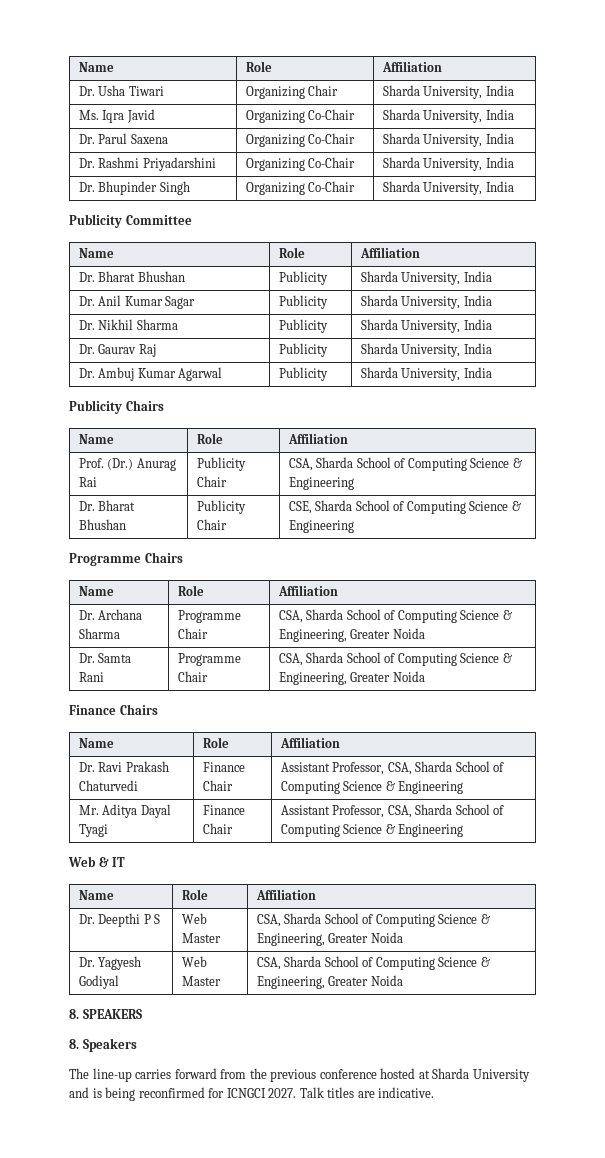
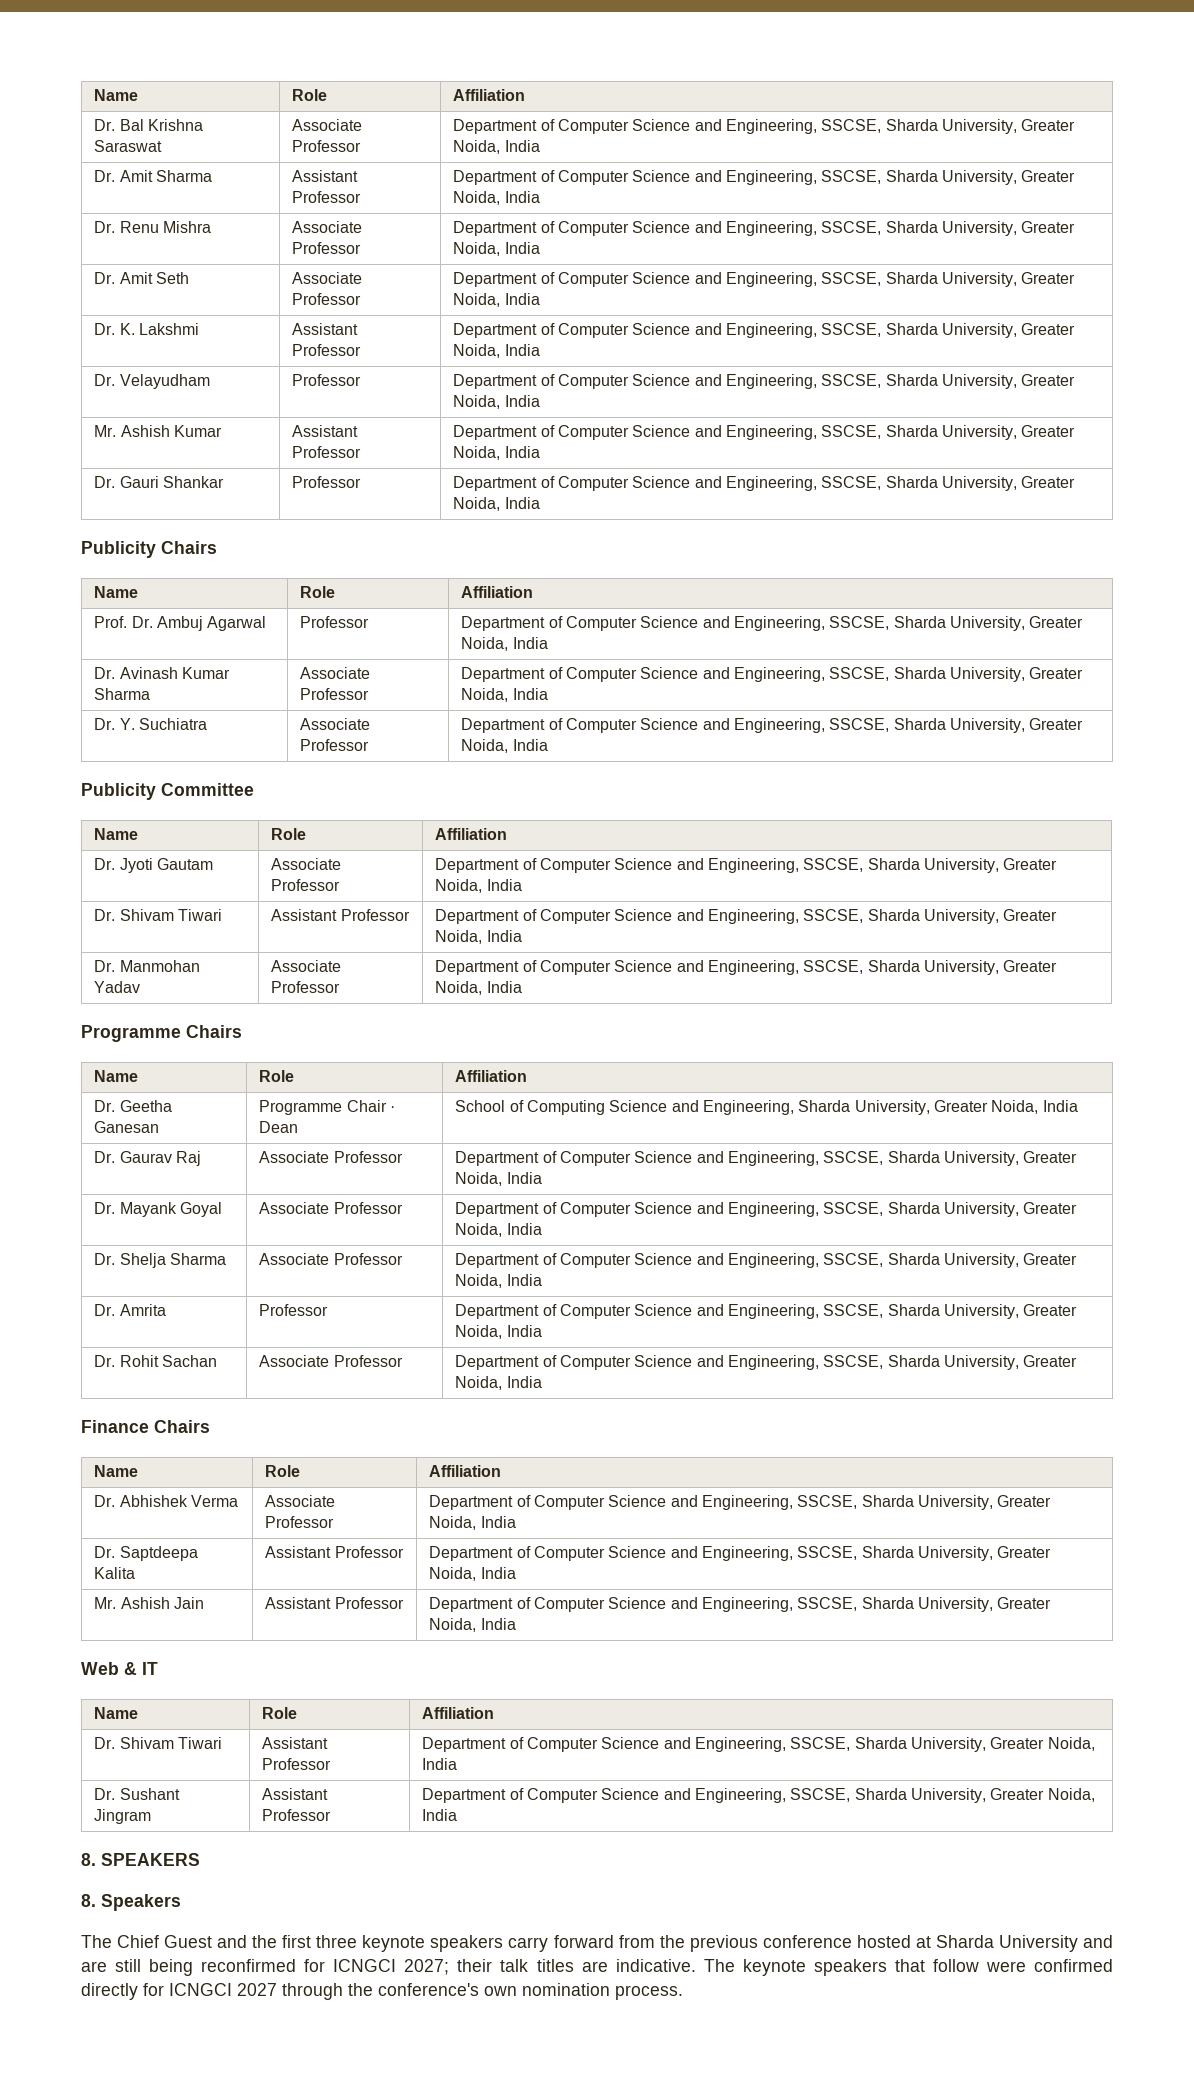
[78,62,114,72] [245,61,272,72] [381,61,442,72] [78,85,164,96] [245,85,339,99] [382,85,514,99] [78,109,155,123] [245,109,356,123] [382,109,514,123] [78,133,168,144] [245,133,356,147] [382,133,514,147] [78,157,216,171] [245,157,356,171] [382,157,514,171] [78,181,190,195] [245,181,356,195] [382,181,483,195] Name | Role | Affiliation // Dr. Usha Tiwari | Organizing Chair | Sharda University, India // Ms. Iqra Javid | Organizing Co-Chair | Sharda University, India // Dr. Parul Saxena | Organizing Co-Chair | Sharda University, India // Dr. Rashmi Priyadarshini | Organizing Co-Chair | Sharda University, India // Dr. Bhupinder Singh | Organizing Co-Chair | Sharda University, -> [94,89,139,101] [292,89,328,101] [453,89,526,101] [94,119,203,131] [94,140,163,152] [292,119,363,131] [292,140,362,152] [453,119,1076,134] [453,140,540,154] [94,170,212,182] [292,170,359,182] [292,191,362,203] [453,170,1076,185] [453,191,540,205] [94,221,211,233] [292,221,363,233] [292,242,362,254] [453,221,1076,236] [453,242,540,256] [94,272,189,284] [292,272,363,284] [292,293,362,305] [453,272,1076,287] [453,293,540,307] [94,323,199,335] [292,323,359,335] [292,344,362,356] [453,323,1076,338] [453,344,540,358] [94,374,210,389] [292,374,362,386] [453,374,1076,389] [453,395,540,409] [94,425,222,437] [292,425,359,437] [292,446,362,458] [453,425,1076,440] [453,446,540,460] [94,476,224,488] [292,476,362,488] [453,476,1076,491] [453,497,540,511] [81,541,217,558] [94,586,139,598] [300,586,336,598] [461,586,534,598] [94,616,267,631] [300,616,370,628] [461,616,1084,631] [461,637,548,651] [94,667,230,679] [94,688,151,700] [300,667,371,679] [300,688,370,700] [461,667,1084,682] [461,688,548,702] [94,718,207,730] [300,718,371,730] [300,739,370,751] [461,718,1084,733] [461,739,509,753] Name | Role | Affiliation // Dr. Bal Krishna Saraswat | Associate Professor | Department of Computer Science and Engineering, SSCSE, Sharda University, Greater Noida, India // Dr. Amit Sharma | Assistant Professor | Department of Computer Science and Engineering, SSCSE, Sharda University, Greater Noida, India // Dr. Renu Mishra | Associate Professor | Department of Computer Science and Engineering, SSCSE, Sharda University, Greater Noida, India // Dr. Amit Seth | Associate Professor | Department of Computer Science and Engineering, SSCSE, Sharda University, Greater Noida, India // Dr. K. Lakshmi | Assistant Professor | Department of Computer Science and Engineering, SSCSE, Sharda University, Greater Noida, India // Dr. Velayudham | Professor | Department of Computer Science and Engineering, SSCSE, Sharda University, Greater Noida, India // Mr. Ashish Kumar | Assistant Professor | Department of Computer Science and Engineering, SSCSE, Sharda University, Greater Noida, India // Dr. Gauri Shankar | Professor | Department of Computer Science and Engineering, SSCSE, Sharda University, Greater Noida, India // Publicity Chairs // Name | Role | Affiliation // Prof. Dr. Ambuj Agarwal | Professor | Department of Computer Science and Engineering, SSCSE, Sharda University, Greater Noida, India // Dr. Avinash Kumar Sharma | Associate Professor | Department of Computer Science and Engineering, SSCSE, Sharda University, Greater Noida, India // Dr. Y. Suchiatra | Associate Professor | Department of Computer Science and Engineering, SSCSE, Sharda University, Greater Noida,
[98,271,185,282] [278,271,328,285] [360,271,492,285] [78,295,196,309] [278,295,328,309] [360,295,492,309] [78,319,178,330] [278,319,328,333] [360,319,492,333] [78,344,156,357] [278,343,328,357] [360,343,492,357] [78,367,223,381] [278,367,328,381] [360,367,492,381] [69,400,164,414] [78,434,114,444] [196,433,223,444] [287,433,348,444] [78,458,176,471] [78,477,97,487] [196,457,246,471] [196,476,227,487] [288,457,522,471] [288,477,354,490] [78,500,136,511] [78,519,126,530] [196,500,246,514] [196,519,227,530] [288,500,521,514] [288,520,354,533] Bharat Bhushan | Publicity | Sharda University, India // Dr. Anil Kumar Sagar | Publicity | Sharda University, India // Dr. Nikhil Sharma | Publicity | Sharda University, India // Dr. Gaurav Raj | Publicity | Sharda University, India // Dr. Ambuj Kumar Agarwal | Publicity | Sharda University, India // Publicity Chairs // Name | Role | Affiliation // Prof. (Dr.) Anurag Rai | Publicity Chair | CSA, Sharda School of Computing Science & Engineering // Dr. Bharat Bhushan | Publicity Chair | CSE, Sharda School of Computing Science & Engineering -> [119,858,213,873] [271,858,342,870] [271,879,341,891] [435,858,1058,873] [435,879,522,893] [94,909,222,921] [271,909,410,921] [435,909,1058,924] [435,930,522,944] [94,960,200,972] [94,981,141,993] [271,960,342,972] [271,981,341,993] [435,960,1058,975] [435,981,522,995] Jyoti Gautam | Associate Professor | Department of Computer Science and Engineering, SSCSE, Sharda University, Greater Noida, India // Dr. Shivam Tiwari | Assistant Professor | Department of Computer Science and Engineering, SSCSE, Sharda University, Greater Noida, India // Dr. Manmohan Yadav | Associate Professor | Department of Computer Science and Engineering, SSCSE, Sharda University, Greater Noida, India
[98,609,143,620] [78,628,120,639] [177,610,241,623] [177,628,208,639] [278,609,512,623] [278,628,425,642] [78,653,132,663] [78,672,104,682] [177,653,241,666] [177,671,208,682] [278,652,512,666] [278,671,425,685] Archana Sharma | Programme Chair | CSA, Sharda School of Computing Science & Engineering, Greater Noida // Dr. Samta Rani | Programme Chair | CSA, Sharda School of Computing Science & Engineering, Greater Noida -> [119,1100,172,1112] [94,1121,160,1133] [259,1100,395,1115] [259,1121,299,1133] [455,1100,1078,1115] [94,1151,201,1166] [259,1151,403,1163] [455,1151,1078,1166] [455,1172,542,1186] [94,1202,222,1217] [259,1202,403,1214] [455,1202,1078,1217] [455,1223,542,1237] [94,1253,226,1268] [259,1253,403,1265] [455,1253,1078,1268] [455,1274,542,1288] [94,1304,166,1316] [259,1304,329,1316] [455,1304,1078,1319] [455,1325,542,1339] [94,1355,217,1367] [259,1355,403,1367] [455,1355,1078,1370] [455,1376,542,1390] Geetha Ganesan | Programme Chair · Dean | School of Computing Science and Engineering, Sharda University, Greater Noida, India // Dr. Gaurav Raj | Associate Professor | Department of Computer Science and Engineering, SSCSE, Sharda University, Greater Noida, India // Dr. Mayank Goyal | Associate Professor | Department of Computer Science and Engineering, SSCSE, Sharda University, Greater Noida, India // Dr. Shelja Sharma | Associate Professor | Department of Computer Science and Engineering, SSCSE, Sharda University, Greater Noida, India // Dr. Amrita | Professor | Department of Computer Science and Engineering, SSCSE, Sharda University, Greater Noida, India // Dr. Rohit Sachan | Associate Professor | Department of Computer Science and Engineering, SSCSE, Sharda University, Greater Noida, India
[98,761,169,772] [78,780,138,791] [202,762,245,772] [202,780,233,791] [280,761,505,775] [280,781,464,794] [78,804,171,818] [78,824,108,837] [202,805,245,815] [202,823,233,834] [280,804,505,818] [280,824,464,837] Ravi Prakash Chaturvedi | Finance Chair | Assistant Professor, CSA, Sharda School of Computing Science & Engineering // Mr. Aditya Dayal Tyagi | Finance Chair | Assistant Professor, CSA, Sharda School of Computing Science & Engineering -> [119,1495,238,1507] [265,1495,336,1507] [265,1516,335,1528] [429,1495,1052,1510] [429,1516,516,1530] [94,1546,198,1561] [94,1567,136,1579] [265,1546,404,1558] [429,1546,1052,1561] [429,1567,516,1581] [94,1597,204,1609] [265,1597,404,1609] [429,1597,1052,1612] [429,1618,516,1632] Abhishek Verma | Associate Professor | Department of Computer Science and Engineering, SSCSE, Sharda University, Greater Noida, India // Dr. Saptdeepa Kalita | Assistant Professor | Department of Computer Science and Engineering, SSCSE, Sharda University, Greater Noida, India // Mr. Ashish Jain | Assistant Professor | Department of Computer Science and Engineering, SSCSE, Sharda University, Greater Noida, India
[98,913,161,927] [181,913,207,924] [181,933,221,943] [256,913,490,927] [256,932,403,946] [78,956,142,970] [78,975,119,989] [181,956,207,967] [181,976,221,986] [256,956,490,970] [256,975,403,989] Deepthi P S | Web Master | CSA, Sharda School of Computing Science & Engineering, Greater Noida // Dr. Yagyesh Godiyal | Web Master | CSA, Sharda School of Computing Science & Engineering, Greater Noida -> [119,1737,222,1749] [262,1737,329,1749] [262,1758,332,1770] [422,1737,1095,1752] [422,1758,458,1770] [94,1788,180,1800] [94,1809,152,1824] [262,1788,329,1800] [262,1809,332,1821] [422,1788,1095,1803] [422,1809,458,1821] Shivam Tiwari | Assistant Professor | Department of Computer Science and Engineering, SSCSE, Sharda University, Greater Noida, India // Dr. Sushant Jingram | Assistant Professor | Department of Computer Science and Engineering, SSCSE, Sharda University, Greater Noida, India
[92,1068,172,1082] line-up carries -> [117,1935,549,1952] Chief Guest and the first three keynote speakers carry
[92,1088,102,1098] is -> [81,1959,142,1972] are still
[268,1087,435,1098] 2027. Talk titles are indicative. -> [404,1959,1113,1976] [81,1983,683,2000] 2027; their talk titles are indicative. The keynote speakers that follow were confirmed directly for ICNGCI 2027 through the conference's own nomination process.

